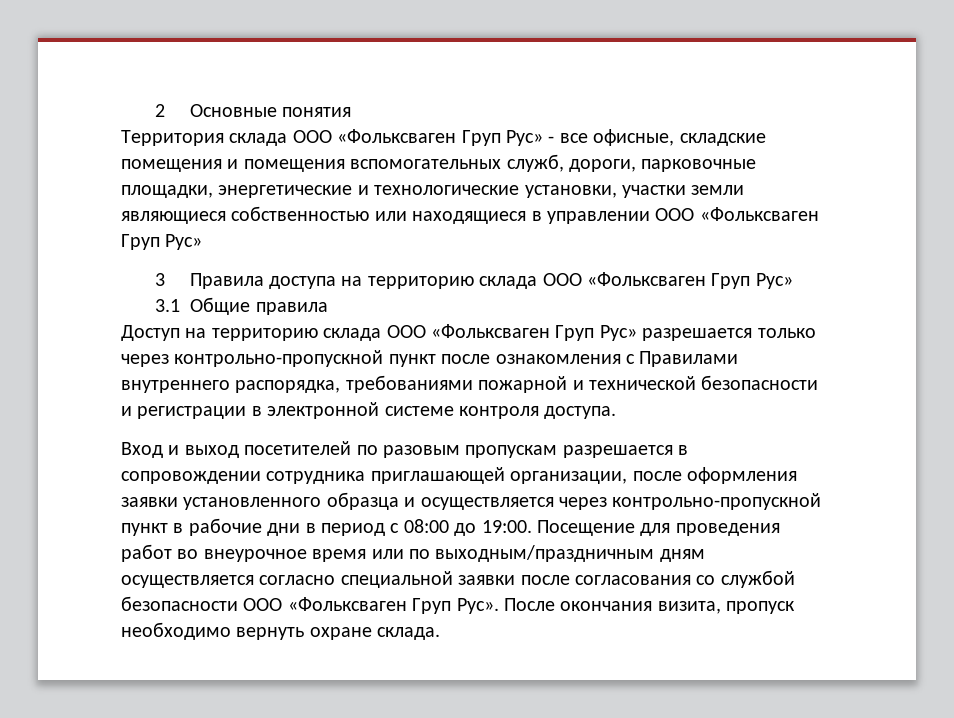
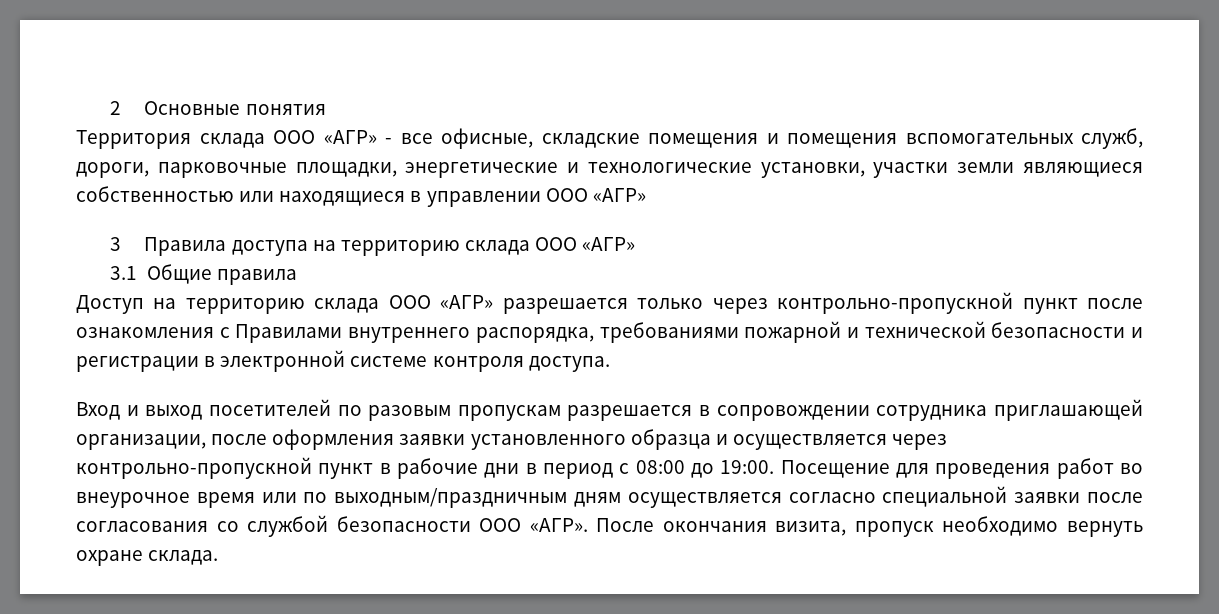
[337,129,543,146] «Фольксваген Груп Рус» -> [323,130,377,144] «АГР»
[699,207,819,221] [121,234,203,250] «Фольксваген Груп Рус» -> [592,188,646,202] «АГР»
[586,272,793,289] «Фольксваген Груп Рус» -> [582,237,636,251] «АГР»
[431,324,637,341] «Фольксваген Груп Рус» -> [440,295,494,309] «АГР»
[287,597,499,614] «Фольксваген Груп Рус». -> [529,518,588,532] «АГР».

